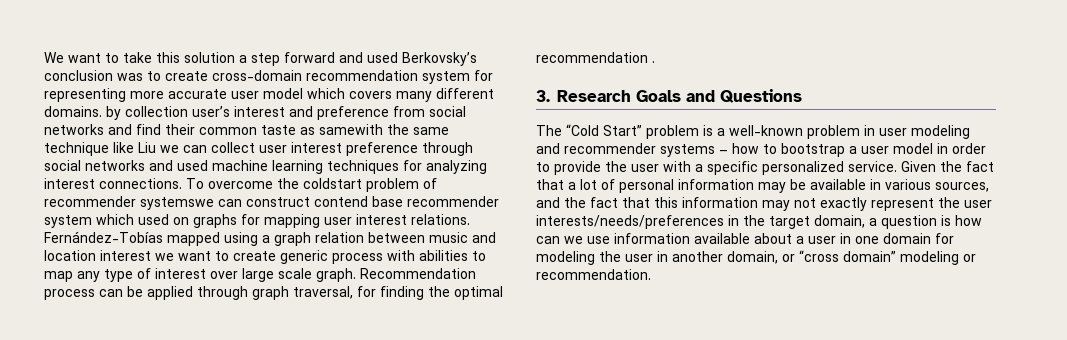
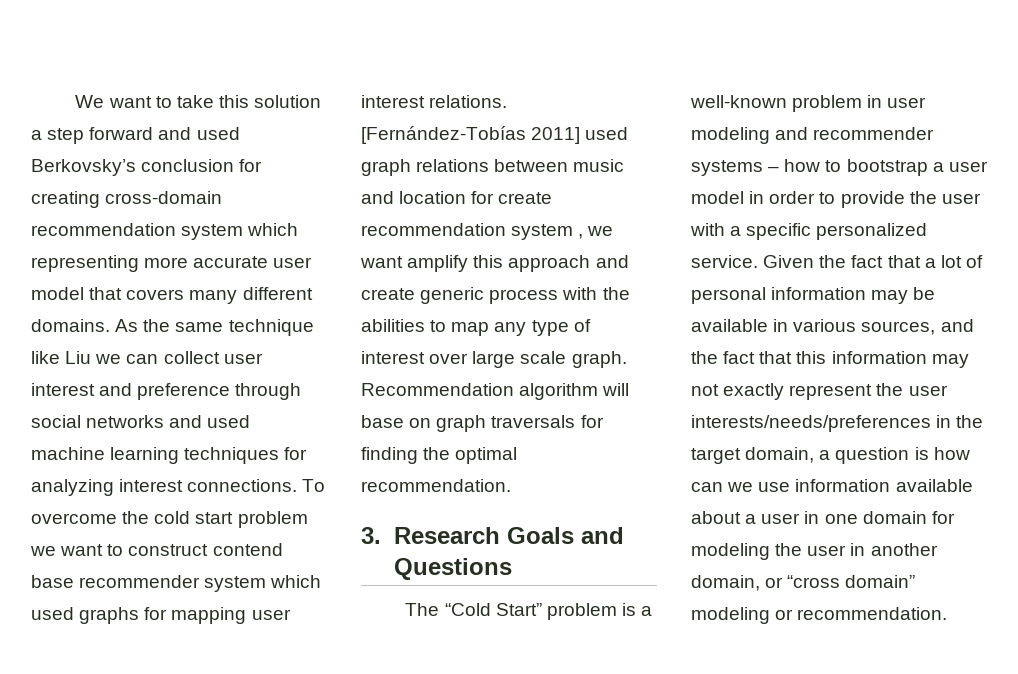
[117,71,208,81] was to create -> [239,159,263,172] [31,191,100,208] for creating
[474,70,493,81] for -> [247,223,299,236] which
[307,88,345,99] which -> [89,287,123,300] that
[106,106,466,120] [44,124,383,135] by collection user’s interest and preference from social networks and find their common taste as samewith -> [115,319,139,332] As
(342, 147) none -> [99,383,133,396] and
[303,178,437,192] [44,196,242,210] coldstart problem of recommender systemswe can -> [154,511,308,528] [30,544,124,556] cold start problem we want to
[173,217,189,225] on -> (74, 613) none
[44,231,496,246] [44,250,229,261] Fernández-Tobías mapped using a graph relation between music and location interest we want to -> [361,126,629,144] [361,159,625,176] [361,191,553,204] [361,223,614,240] [360,255,629,272] [Fernández-Tobías 2011] used graph relations between music and location for create recommendation system , we want amplify this approach and
(415, 255) none -> [602,287,630,300] the
[44,286,353,300] process can be applied through graph traversal, -> [519,383,630,400] [361,415,576,432] algorithm will base on graph traversals
[536,52,655,63] recommendation . -> [361,479,511,492] recommendation.

